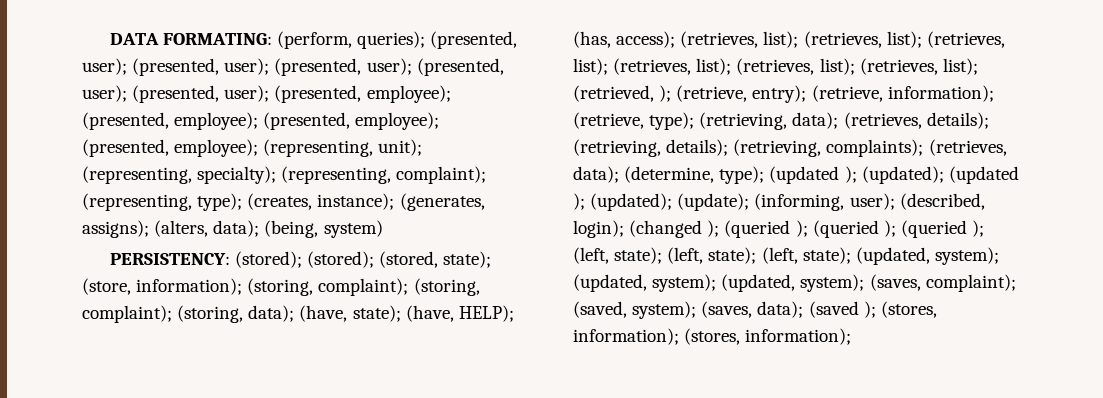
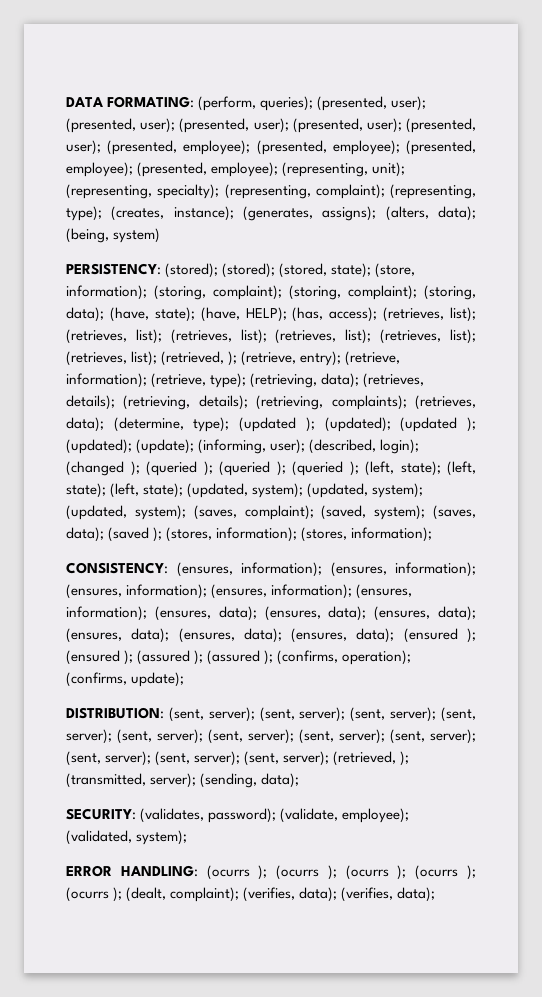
(852, 336) none -> [66,562,476,577] [66,584,413,599] [66,606,476,621] [66,628,476,643] [66,650,412,665] [66,672,185,687] [66,707,477,722] [66,729,476,744] [66,751,410,766] [66,773,300,788] [66,808,410,823] [66,830,188,845] [66,865,476,880] [66,887,436,902] // CONSISTENCY: (ensures, information); (ensures, information); (ensures, information); (ensures, information); (ensures, information); (ensures, data); (ensures, data); (ensures, data); (ensures, data); (ensures, data); (ensures, data); (ensured ); (ensured ); (assured ); (assured ); (confirms, operation); (confirms, update); // DISTRIBUTION: (sent, server); (sent, server); (sent, server); (sent, server); (sent, server); (sent, server); (sent, server); (sent, server); (sent, server); (sent, server); (sent, server); (retrieved, ); (transmitted, server); (sending, data); // SECURITY: (validates, password); (validate, employee); (validated, system); // ERROR HANDLING: (ocurrs ); (ocurrs ); (ocurrs ); (ocurrs ); (ocurrs ); (dealt, complaint); (verifies, data); (verifies, data);

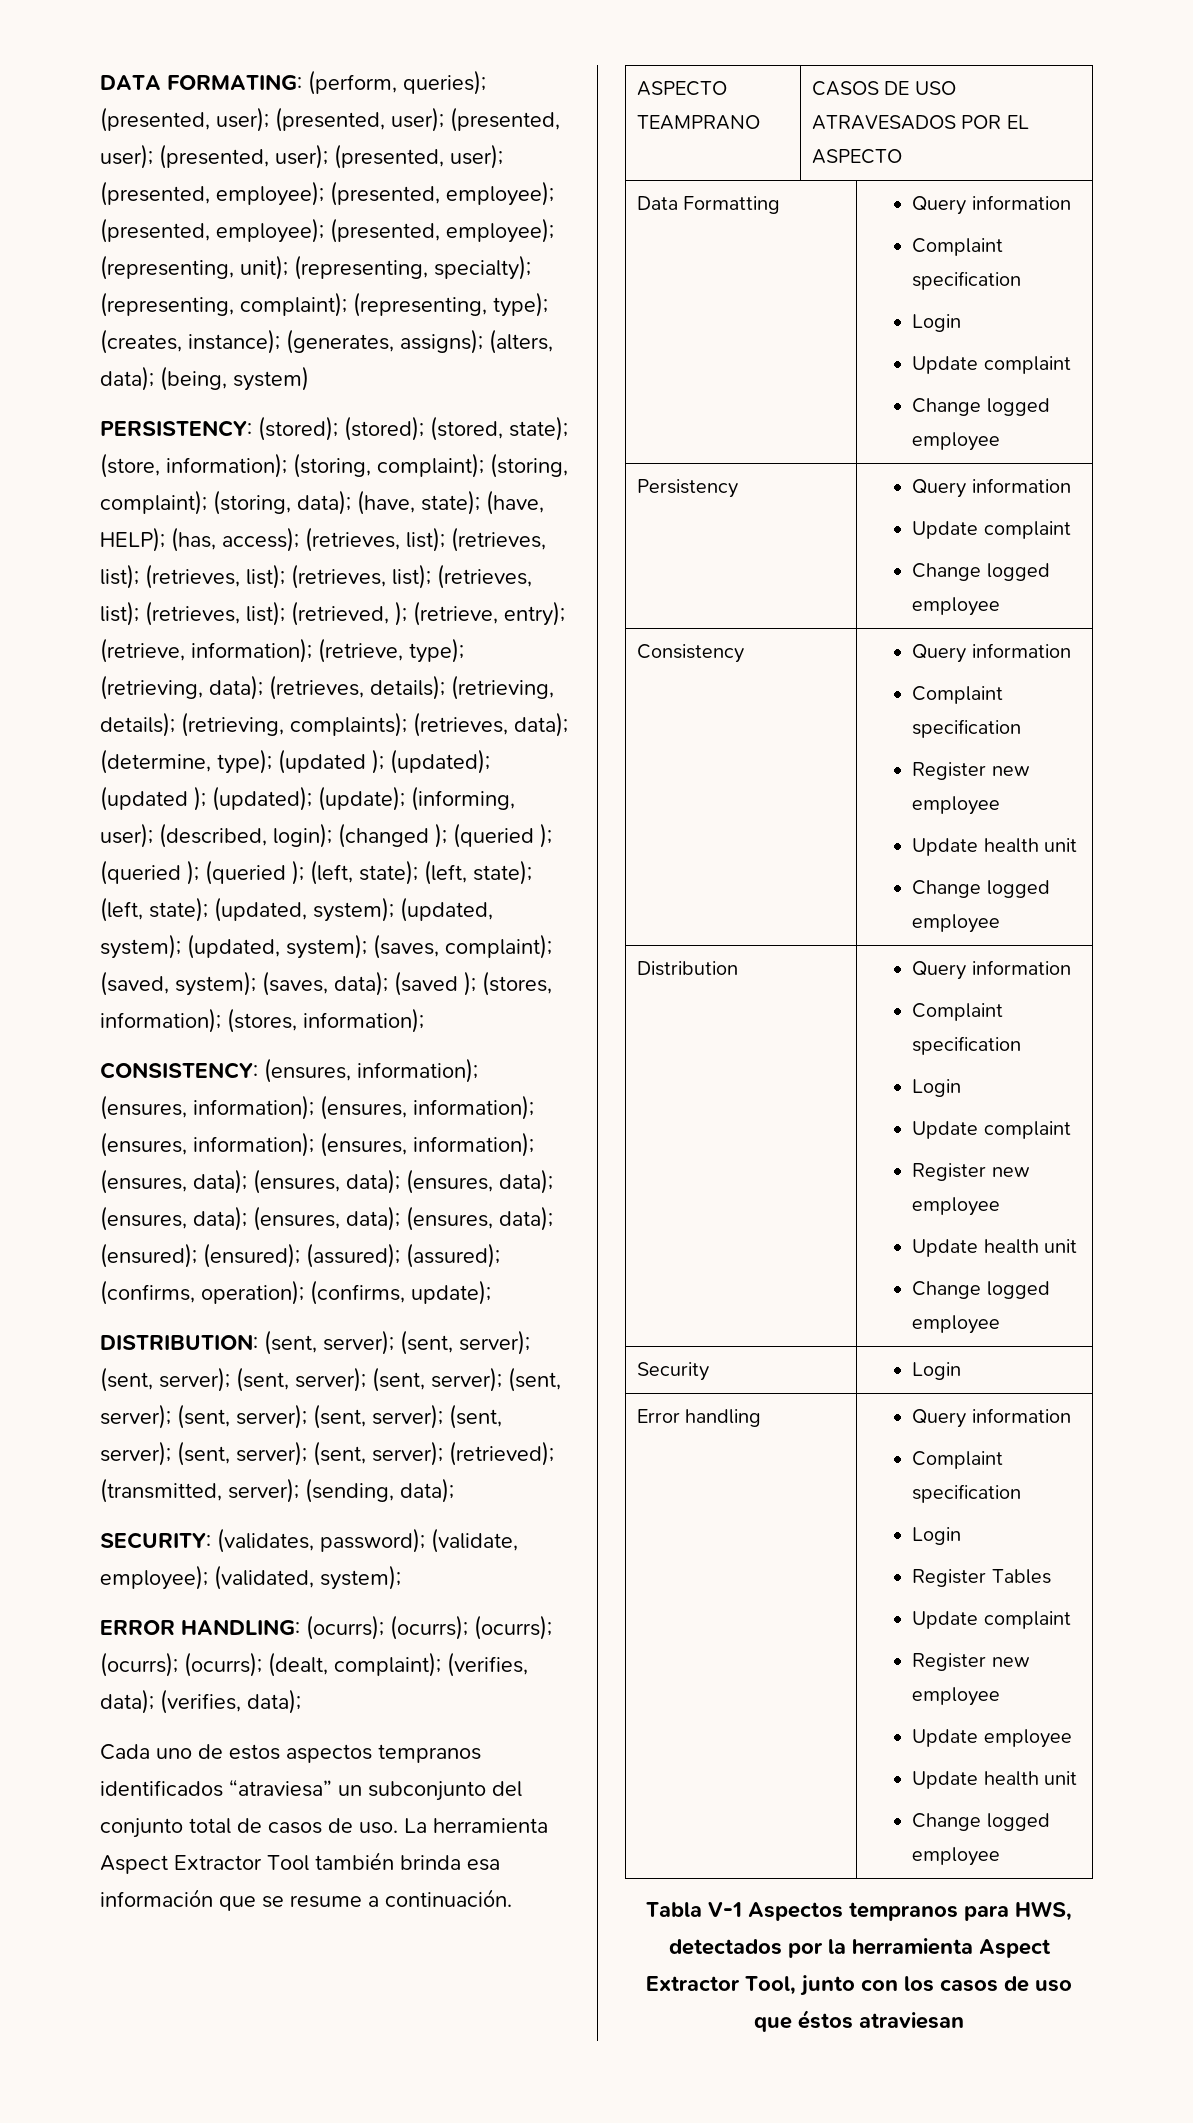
[403,628,476,643] [66,650,274,665] (ensured ); (ensured ); (assured ); (assured ); -> [100,1243,500,1268] (ensured); (ensured); (assured); (assured);
[333,751,410,766] (retrieved, ); -> [449,1441,554,1466] (retrieved);
[206,865,476,880] [66,887,123,902] (ocurrs ); (ocurrs ); (ocurrs ); (ocurrs ); (ocurrs ); -> [306,1615,552,1640] [100,1652,262,1677] (ocurrs); (ocurrs); (ocurrs); (ocurrs); (ocurrs);
(436, 894) none -> [100,1744,481,1763] [100,1779,522,1801] [100,1818,548,1838] [100,1852,500,1874] [100,1889,512,1911] [636,81,727,96] [636,115,760,130] [811,81,956,96] [811,115,1029,130] [811,149,902,164] [636,196,781,214] [912,195,1071,215] [912,238,1004,256] [912,271,1022,290] [912,314,962,332] [912,356,1071,374] [912,398,1050,416] [912,432,1001,451] [636,479,738,498] [912,478,1071,498] [912,521,1071,539] [912,563,1050,581] [912,597,1001,616] [636,644,744,663] [912,643,1071,663] [912,686,1004,704] [912,719,1022,738] [912,762,1030,780] [912,796,1001,815] [912,838,1077,856] [912,880,1050,898] [912,914,1001,933] [636,961,738,976] [912,960,1071,980] [912,1003,1004,1021] [912,1036,1022,1055] [912,1079,962,1097] [912,1121,1071,1139] [912,1163,1030,1181] [912,1197,1001,1216] [912,1239,1077,1257] [912,1281,1050,1299] [912,1315,1001,1334] [636,1362,709,1381] [912,1362,962,1380] [636,1409,762,1427] [912,1408,1071,1428] [912,1451,1004,1469] [912,1484,1022,1503] [912,1527,962,1545] [912,1569,1051,1587] [912,1611,1071,1629] [912,1653,1030,1671] [912,1687,1001,1706] [912,1729,1072,1748] [912,1771,1077,1789] [912,1813,1050,1831] [912,1847,1001,1866] [646,1901,1072,1921] [668,1938,1051,1958] [646,1975,1072,1996] [754,2010,964,2032] // Cada uno de estos aspectos tempranos identificados “atraviesa” un subconjunto del conjunto total de casos de uso. La herramienta Aspect Extractor Tool también brinda esa información que se resume a continuación. // ASPECTO TEAMPRANO | CASOS DE USO ATRAVESADOS POR EL ASPECTO // Data Formatting | Query information // Complaint specification // Login // Update complaint // Change logged employee // Persistency | Query information // Update complaint // Change logged employee // Consistency | Query information // Complaint specification // Register new employee // Update health unit // Change logged employee // Distribution | Query information // Complaint specification // Login // Update complaint // Register new employee // Update health unit // Change logged employee // Security | Login // Error handling | Query information // Complaint specification // Login // Register Tables // Update complaint // Register new employee // Update employee // Update health unit // Change logged employee // Tabla V-1 Aspectos tempranos para HWS, detectados por la herramienta Aspect Extractor Tool, junto con los casos de uso que éstos atraviesan

